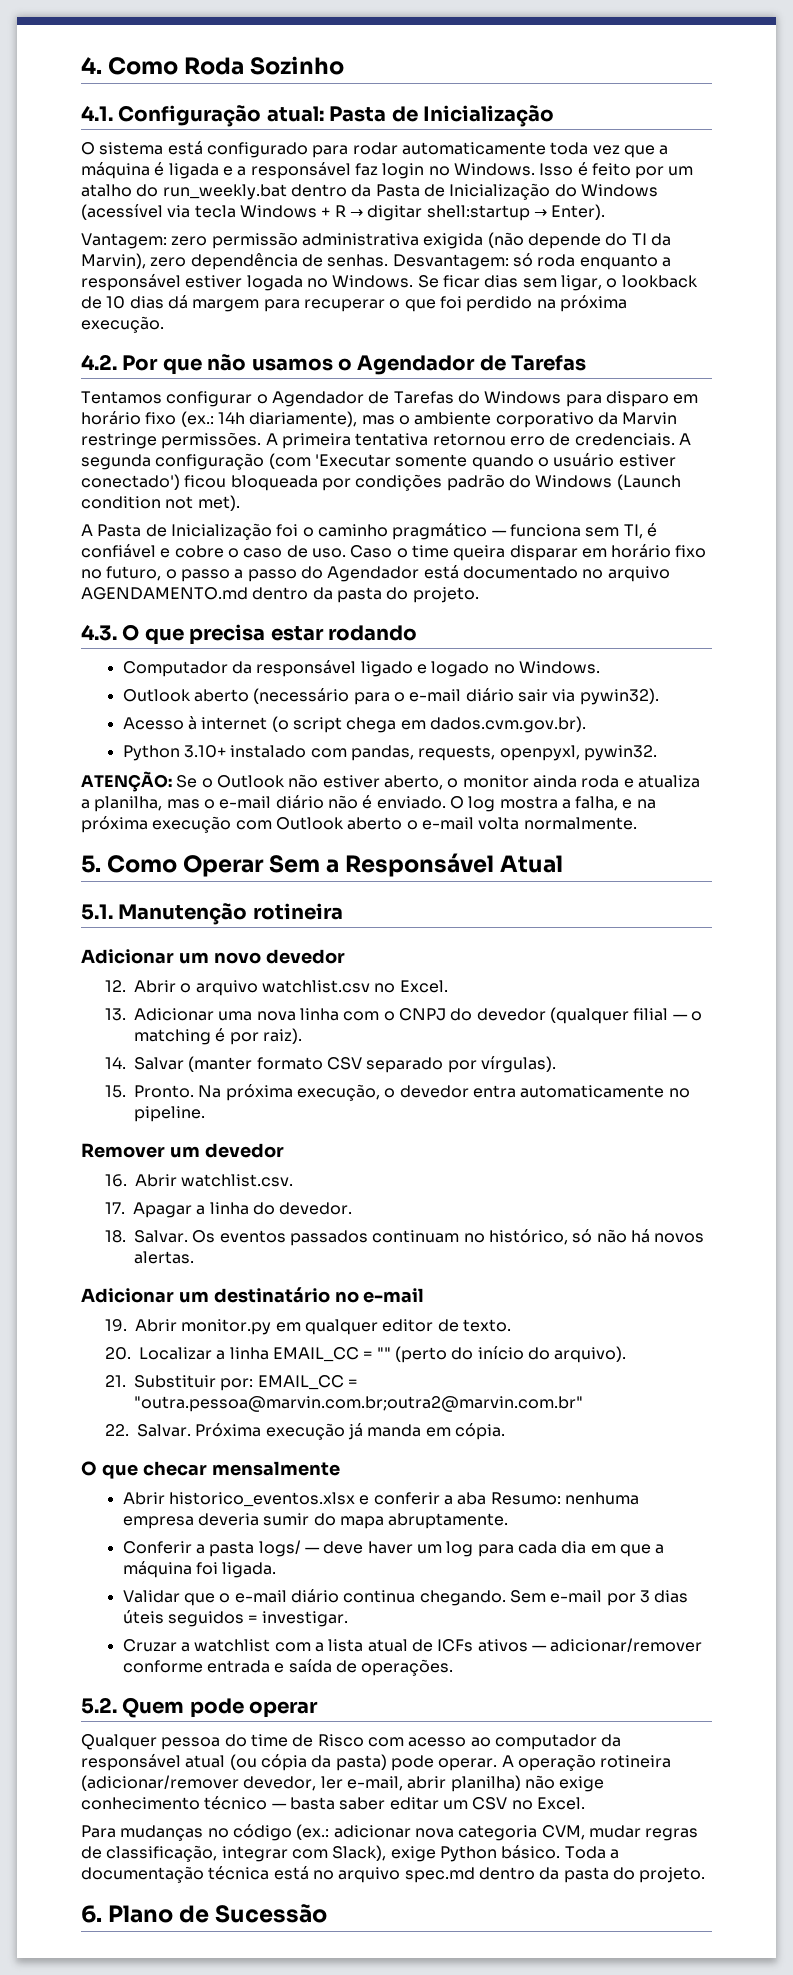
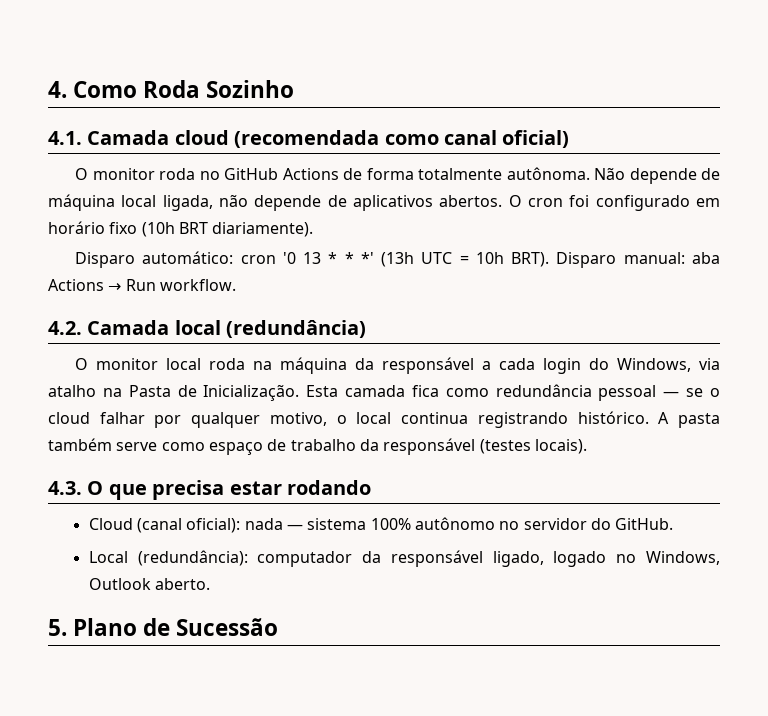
[118,105,554,127] [81,141,669,158] [81,162,694,179] [81,183,658,200] [81,204,606,221] [81,232,671,249] [81,253,671,270] [81,274,698,291] [81,295,627,312] [81,316,164,333] [81,354,587,375] [81,391,699,407] [81,411,678,428] [81,432,691,449] [81,453,676,470] [81,474,681,491] [81,495,240,511] [81,523,657,540] [81,544,707,561] [81,565,670,582] [81,587,479,603] Configuração atual: Pasta de Inicialização // O sistema está configurado para rodar automaticamente toda vez que a máquina é ligada e a responsável faz login no Windows. Isso é feito por um atalho do run_weekly.bat dentro da Pasta de Inicialização do Windows (acessível via tecla Windows + R → digitar shell:startup → Enter). // Vantagem: zero permissão administrativa exigida (não depende do TI da Marvin), zero dependência de senhas. Desvantagem: só roda enquanto a responsável estiver logada no Windows. Se ficar dias sem ligar, o lookback de 10 dias dá margem para recuperar o que foi perdido na próxima execução. // 4.2. Por que não usamos o Agendador de Tarefas // Tentamos configurar o Agendador de Tarefas do Windows para disparo em horário fixo (ex.: 14h diariamente), mas o ambiente corporativo da Marvin restringe permissões. A primeira tentativa retornou erro de credenciais. A segunda configuração (com 'Executar somente quando o usuário estiver conectado') ficou bloqueada por condições padrão do Windows (Launch condition not met). // A Pasta de Inicialização foi o caminho pragmático — funciona sem TI, é confiável e cobre o caso de uso. Caso o time queira disparar em horário fixo no futuro, o passo a passo do Agendador está documentado no arquivo AGENDAMENTO.md dentro da pasta do projeto. -> [87,130,570,148] [75,167,720,184] [48,194,721,211] [48,221,314,237] [75,251,720,268] [48,279,236,291] [48,320,367,338] [75,357,720,374] [48,384,720,401] [48,411,721,428] [48,438,587,455] Camada cloud (recomendada como canal oficial) // O monitor roda no GitHub Actions de forma totalmente autônoma. Não depende de máquina local ligada, não depende de aplicativos abertos. O cron foi configurado em horário fixo (10h BRT diariamente). // Disparo automático: cron '0 13 * * *' (13h UTC = 10h BRT). Disparo manual: aba Actions → Run workflow. // 4.2. Camada local (redundância) // O monitor local roda na máquina da responsável a cada login do Windows, via atalho na Pasta de Inicialização. Esta camada fica como redundância pessoal — se o cloud falhar por qualquer motivo, o local continua registrando histórico. A pasta também serve como espaço de trabalho da responsável (testes locais).
[122,660,600,677] [122,688,659,705] [122,716,586,733] [122,745,657,761] [81,771,700,792] [81,795,656,812] [81,816,637,833] [81,853,564,877] [81,903,343,925] [81,949,345,964] [105,980,448,996] [105,1007,702,1024] [134,1028,303,1045] [105,1056,556,1073] [105,1084,690,1101] [134,1106,206,1122] [81,1143,284,1158] [105,1174,294,1187] [105,1202,353,1218] [105,1229,705,1246] [134,1251,195,1264] [81,1287,425,1303] [105,1319,511,1335] [105,1346,627,1363] [105,1375,358,1391] [134,1396,584,1412] [105,1423,505,1440] [81,1461,340,1479] [122,1492,639,1507] [122,1513,509,1529] [122,1540,665,1557] [122,1561,277,1578] [122,1589,689,1606] [122,1610,348,1627] [122,1638,703,1652] [122,1659,454,1676] [81,1697,319,1718] [81,1734,622,1750] [81,1754,672,1771] [81,1775,605,1792] [81,1796,585,1810] [81,1824,699,1841] [81,1845,619,1862] [81,1866,706,1883] [81,1905,102,1923] Computador da responsável ligado e logado no Windows. // Outlook aberto (necessário para o e-mail diário sair via pywin32). // Acesso à internet (o script chega em dados.cvm.gov.br). // Python 3.10+ instalado com pandas, requests, openpyxl, pywin32. // ATENÇÃO: Se o Outlook não estiver aberto, o monitor ainda roda e atualiza a planilha, mas o e-mail diário não é enviado. O log mostra a falha, e na próxima execução com Outlook aberto o e-mail volta normalmente. // 5. Como Operar Sem a Responsável Atual // 5.1. Manutenção rotineira // Adicionar um novo devedor // 12. Abrir o arquivo watchlist.csv no Excel. // 13. Adicionar uma nova linha com o CNPJ do devedor (qualquer filial — o matching é por raiz). // 14. Salvar (manter formato CSV separado por vírgulas). // 15. Pronto. Na próxima execução, o devedor entra automaticamente no pipeline. // Remover um devedor // 16. Abrir watchlist.csv. // 17. Apagar a linha do devedor. // 18. Salvar. Os eventos passados continuam no histórico, só não há novos alertas. // Adicionar um destinatário no e-mail // 19. Abrir monitor.py em qualquer editor de texto. // 20. Localizar a linha EMAIL_CC = "" (perto do início do arquivo). // 21. Substituir por: EMAIL_CC = "outra.pessoa@marvin.com.br;outra2@marvin.com.br" // 22. Salvar. Próxima execução já manda em cópia. // O que checar mensalmente // Abrir historico_eventos.xlsx e conferir a aba Resumo: nenhuma empresa deveria sumir do mapa abruptamente. // Conferir a pasta logs/ — deve haver um log para cada dia em que a máquina foi ligada. // Validar que o e-mail diário continua chegando. Sem e-mail por 3 dias úteis seguidos = investigar. // Cruzar a watchlist com a lista atual de ICFs ativos — adicionar/remover conforme entrada e saída de operações. // 5.2. Quem pode operar // Qualquer pessoa do time de Risco com acesso ao computador da responsável atual (ou cópia da pasta) pode operar. A operação rotineira (adicionar/remover devedor, ler e-mail, abrir planilha) não exige conhecimento técnico — basta saber editar um CSV no Excel. // Para mudanças no código (ex.: adicionar nova categoria CVM, mudar regras de classificação, integrar com Slack), exige Python básico. Toda a documentação técnica está no arquivo spec.md dentro da pasta do projeto. // 6. -> [88,517,674,533] [88,550,721,567] [88,578,211,590] [48,619,67,636] Cloud (canal oficial): nada — sistema 100% autônomo no servidor do GitHub. // Local (redundância): computador da responsável ligado, logado no Windows, Outlook aberto. // 5.

